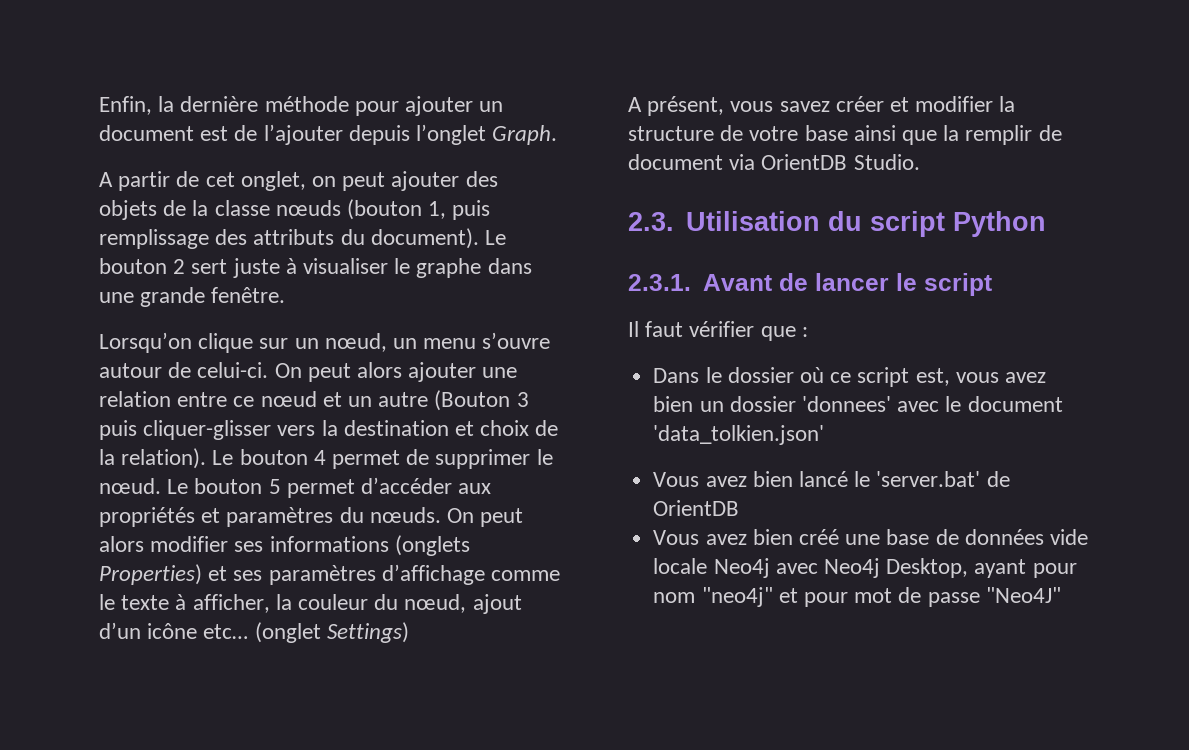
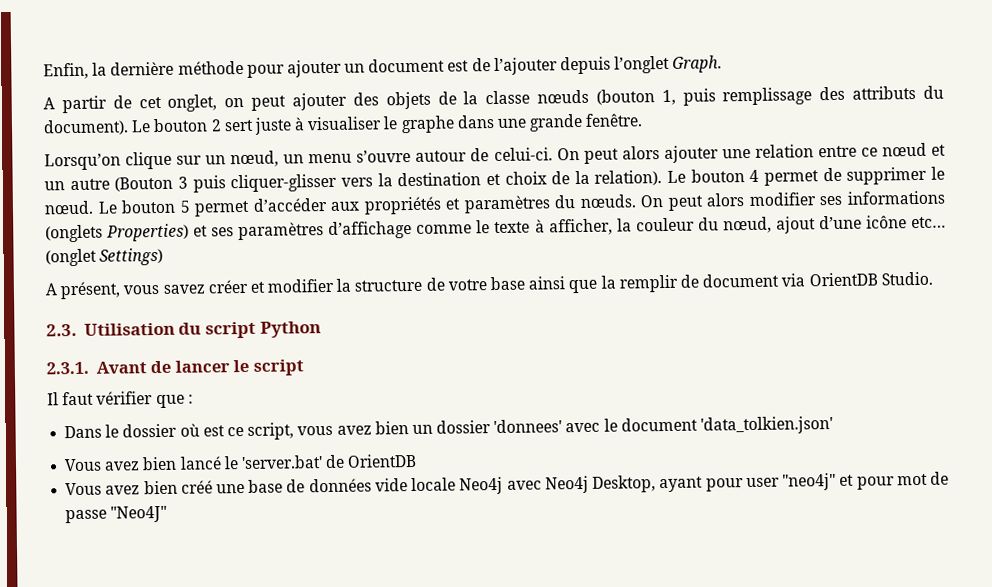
[99,622,141,639] d’un -> [818,215,862,230] d’une
[830,367,950,387] ce script est, -> [202,422,295,440] est ce script,
[653,592,696,603] nom -> [745,477,780,488] user

